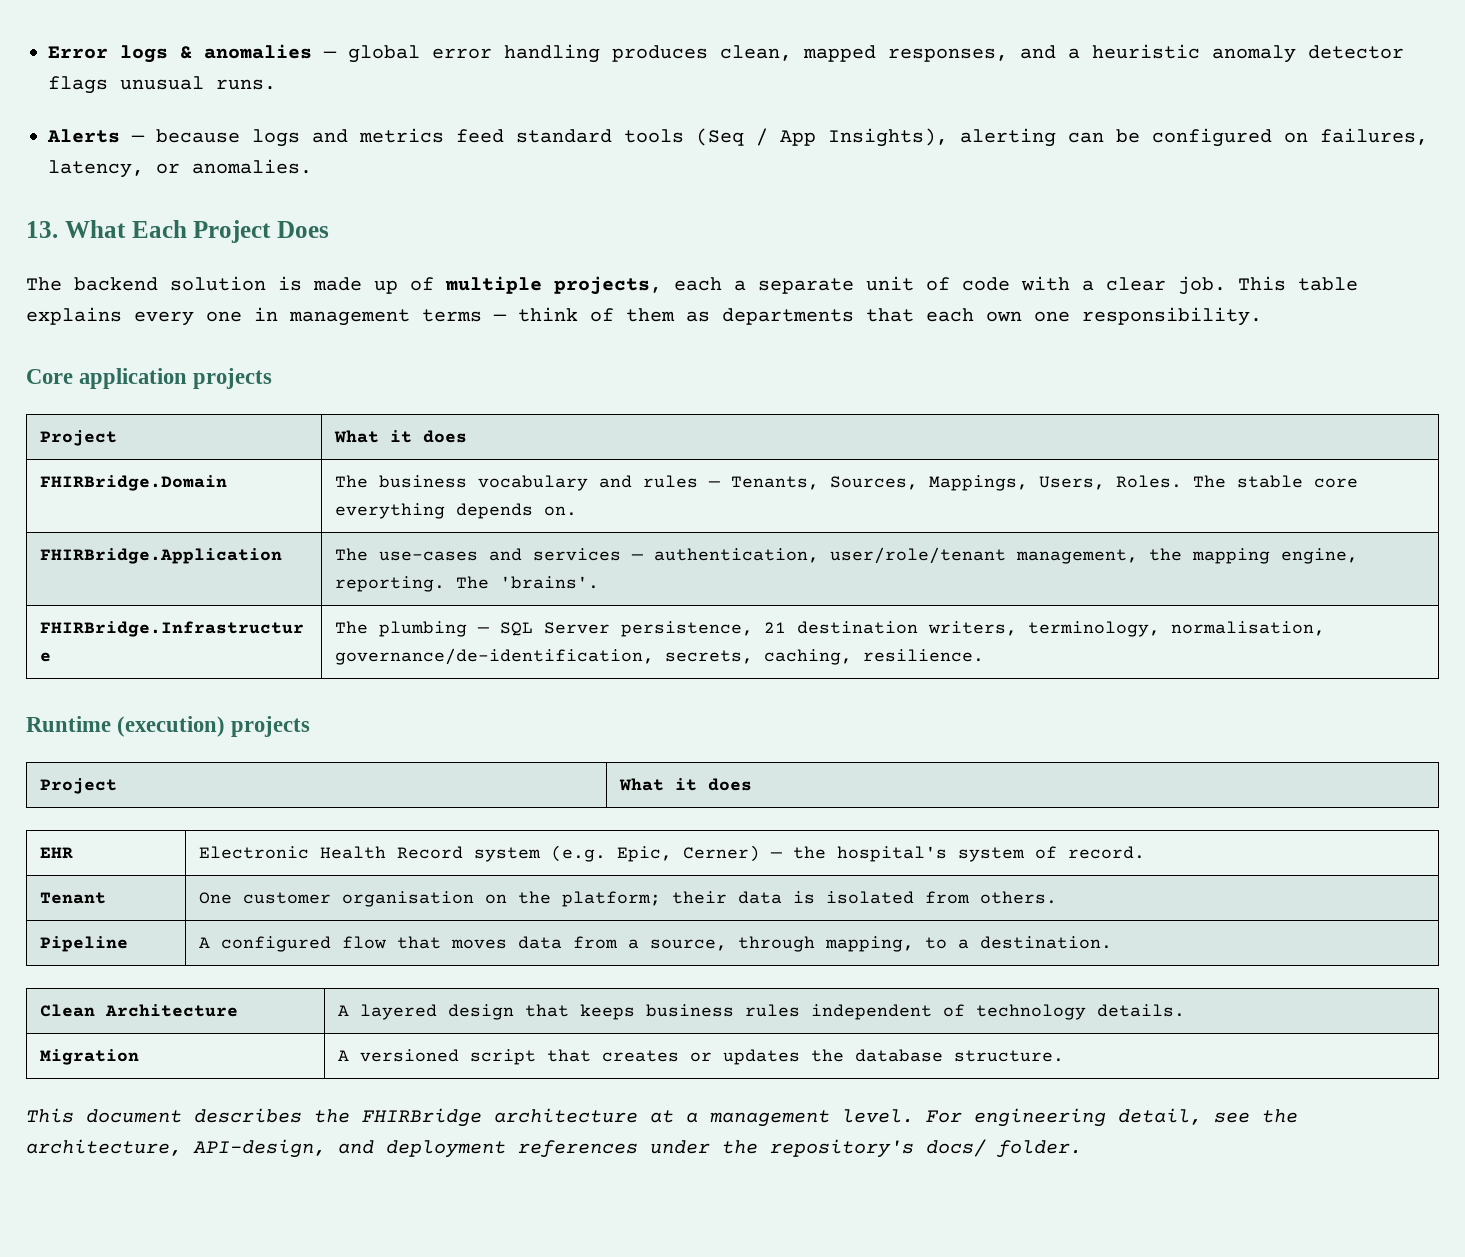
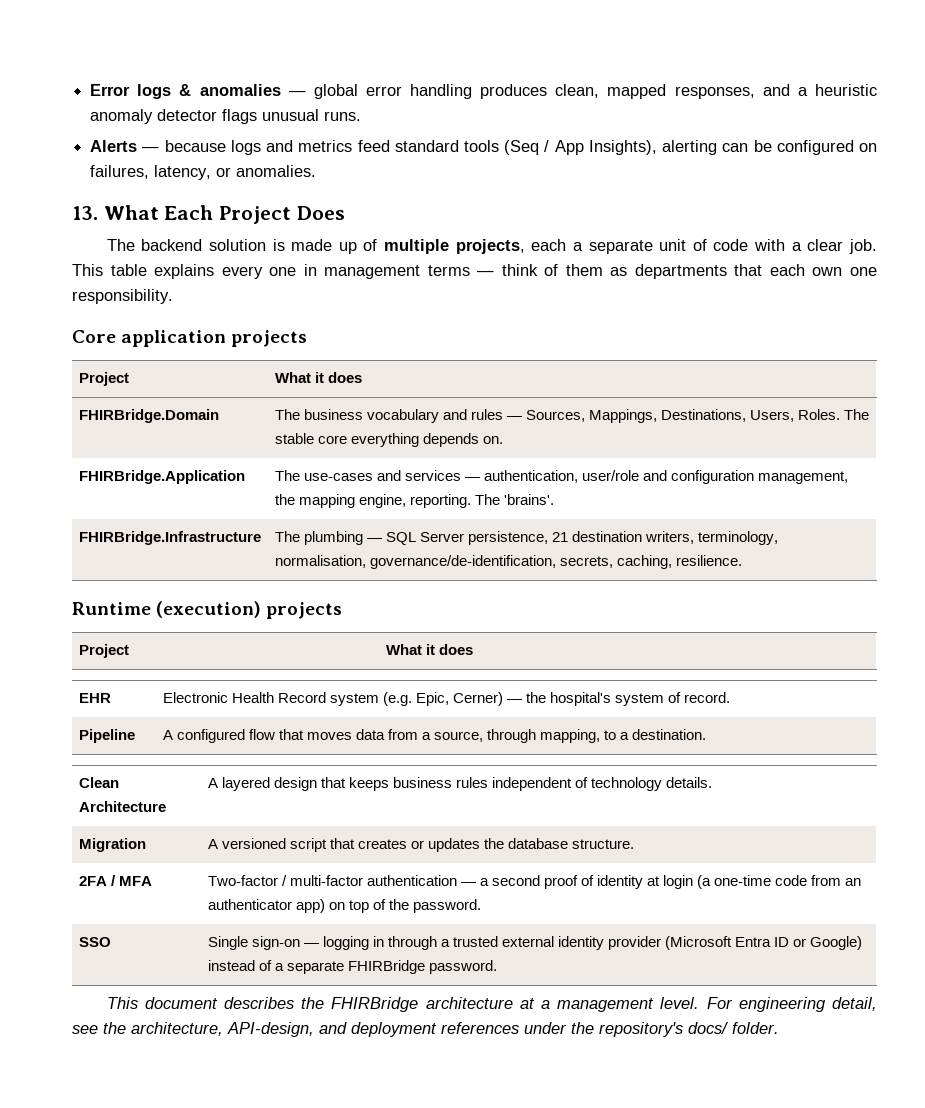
[730,476,819,490] Tenants, -> (522, 418) none
(1028, 483) none -> [661,409,747,422] Destinations,
[829,547,1006,564] user/role/tenant -> [581,470,755,484] user/role and configuration
[39,892,106,904] [198,891,1057,907] // Tenant | One customer organisation on the platform; their data is isolated from others. -> (731, 697) none
(1064, 1056) none -> [78,875,152,886] [207,875,862,889] [207,899,481,913] [78,937,111,947] [207,936,863,950] [207,960,497,974] // 2FA / MFA | Two-factor / multi-factor authentication — a second proof of identity at login (a one-time code from an authenticator app) on top of the password. // SSO | Single sign-on — logging in through a trusted external identity provider (Microsoft Entra ID or Google) instead of a separate FHIRBridge password.

